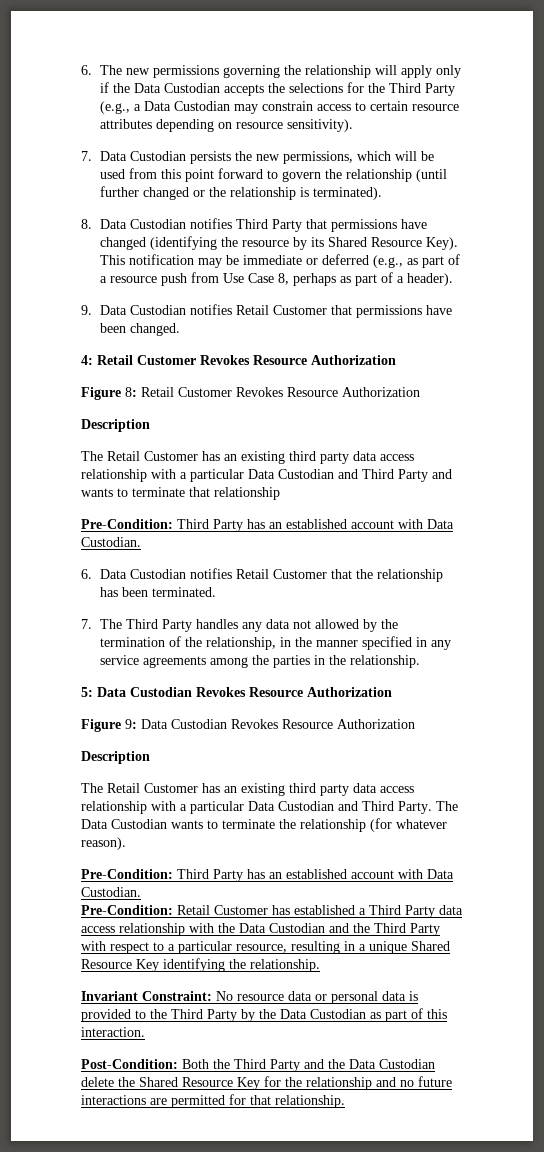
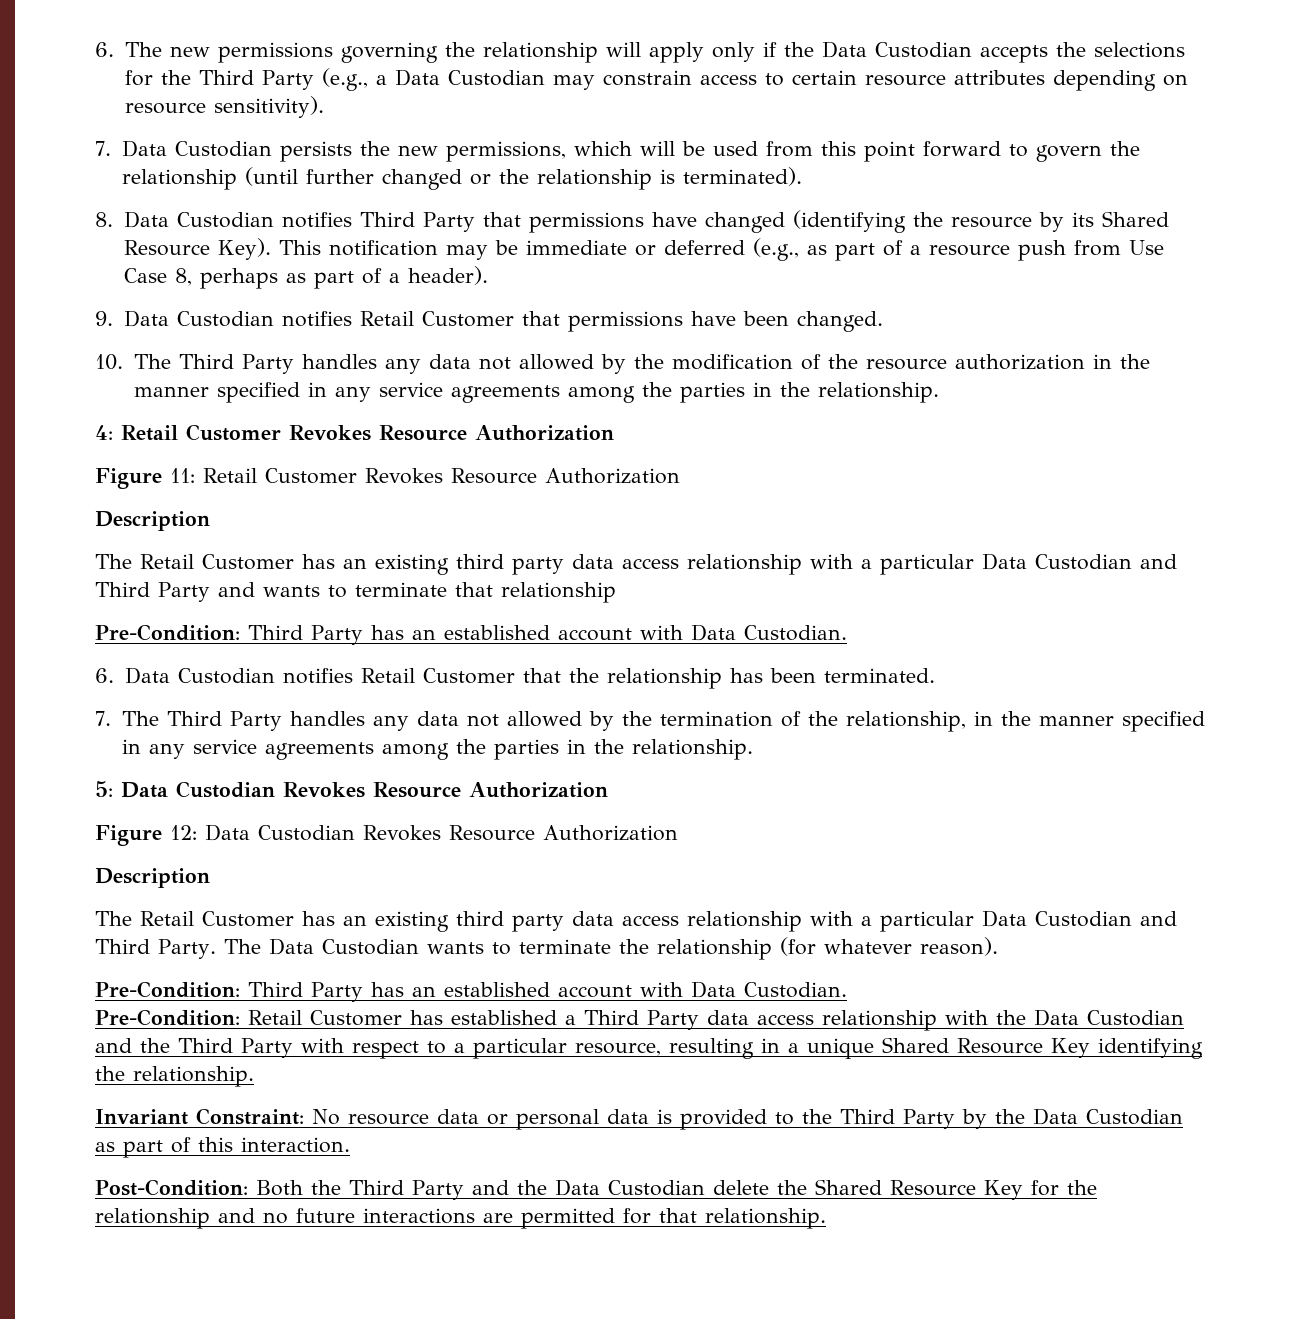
(181, 329) none -> [95,354,1150,374] [133,382,939,403] // 10. The Third Party handles any data not allowed by the modification of the resource authorization in the manner specified in any service agreements among the parties in the relationship.
[125,387,137,397] 8: -> [170,468,195,483] 11:
[125,719,137,729] 9: -> [170,825,197,840] 12:

